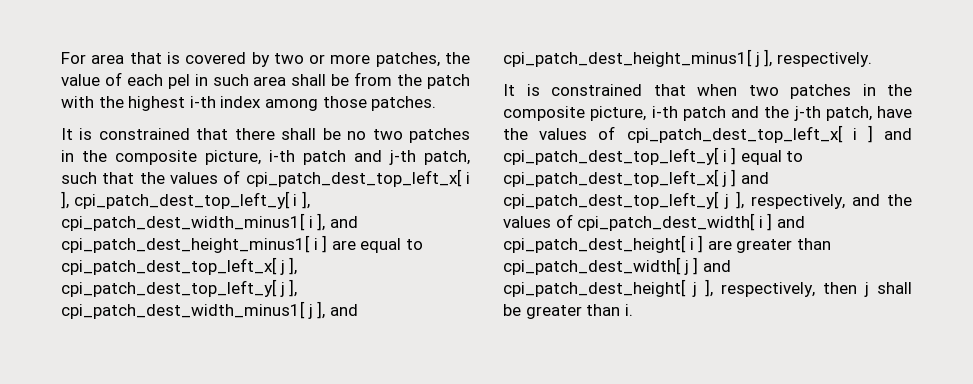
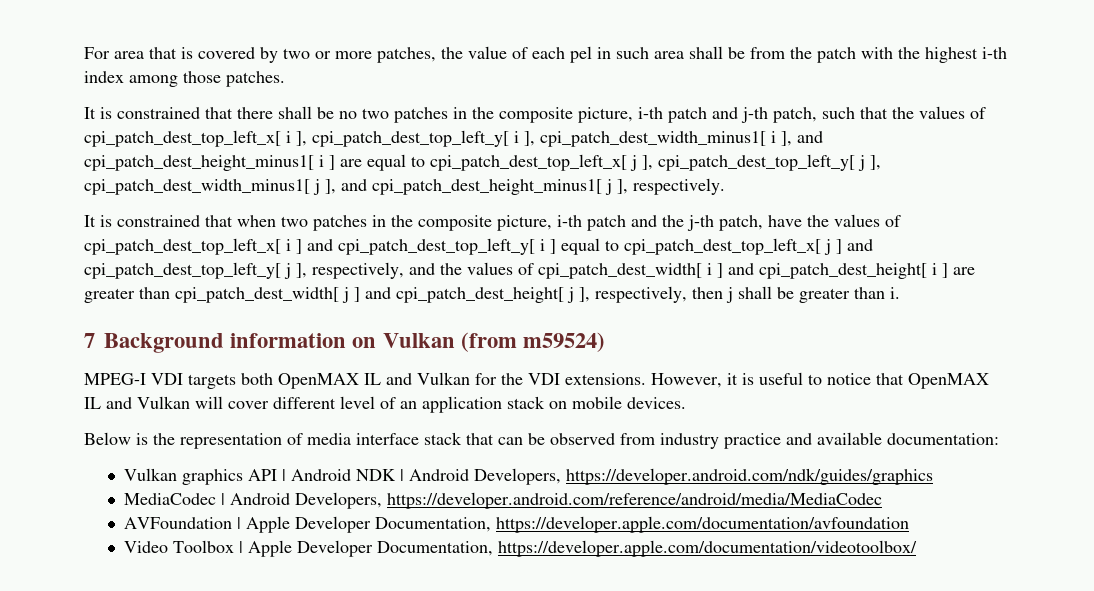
(633, 310) none -> [84,332,605,353] [84,372,989,389] [84,396,686,413] [84,432,999,449] [124,468,934,485] [124,492,883,509] [124,516,910,533] [124,540,918,557] // 7 Background information on Vulkan (from m59524) // MPEG-I VDI targets both OpenMAX IL and Vulkan for the VDI extensions. However, it is useful to notice that OpenMAX IL and Vulkan will cover different level of an application stack on mobile devices. // Below is the representation of media interface stack that can be observed from industry practice and available documentation: // Vulkan graphics API | Android NDK | Android Developers, https://developer.android.com/ndk/guides/graphics // MediaCodec | Android Developers, https://developer.android.com/reference/android/media/MediaCodec // AVFoundation | Apple Developer Documentation, https://developer.apple.com/documentation/avfoundation // Video Toolbox | Apple Developer Documentation, https://developer.apple.com/documentation/videotoolbox/

